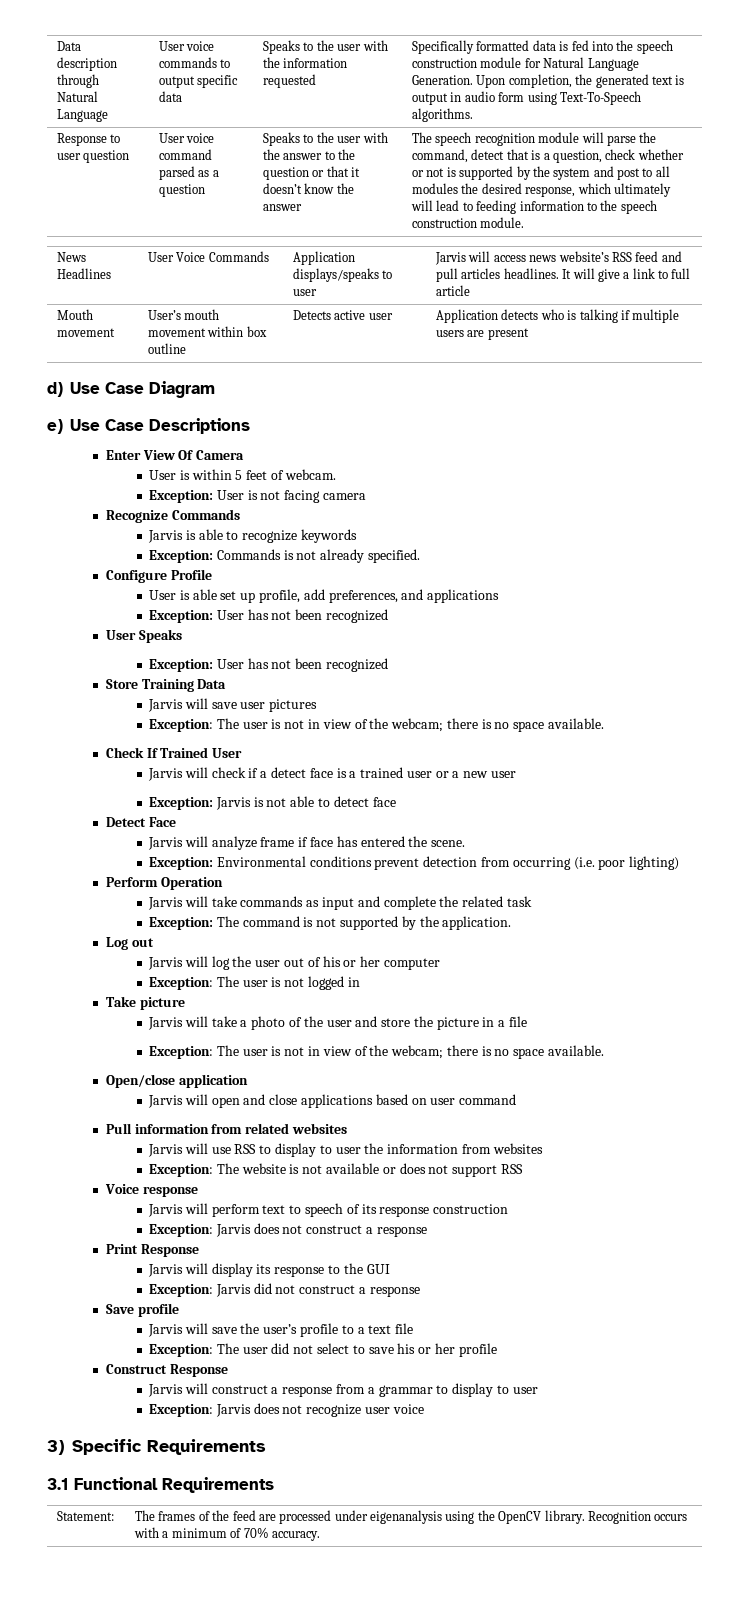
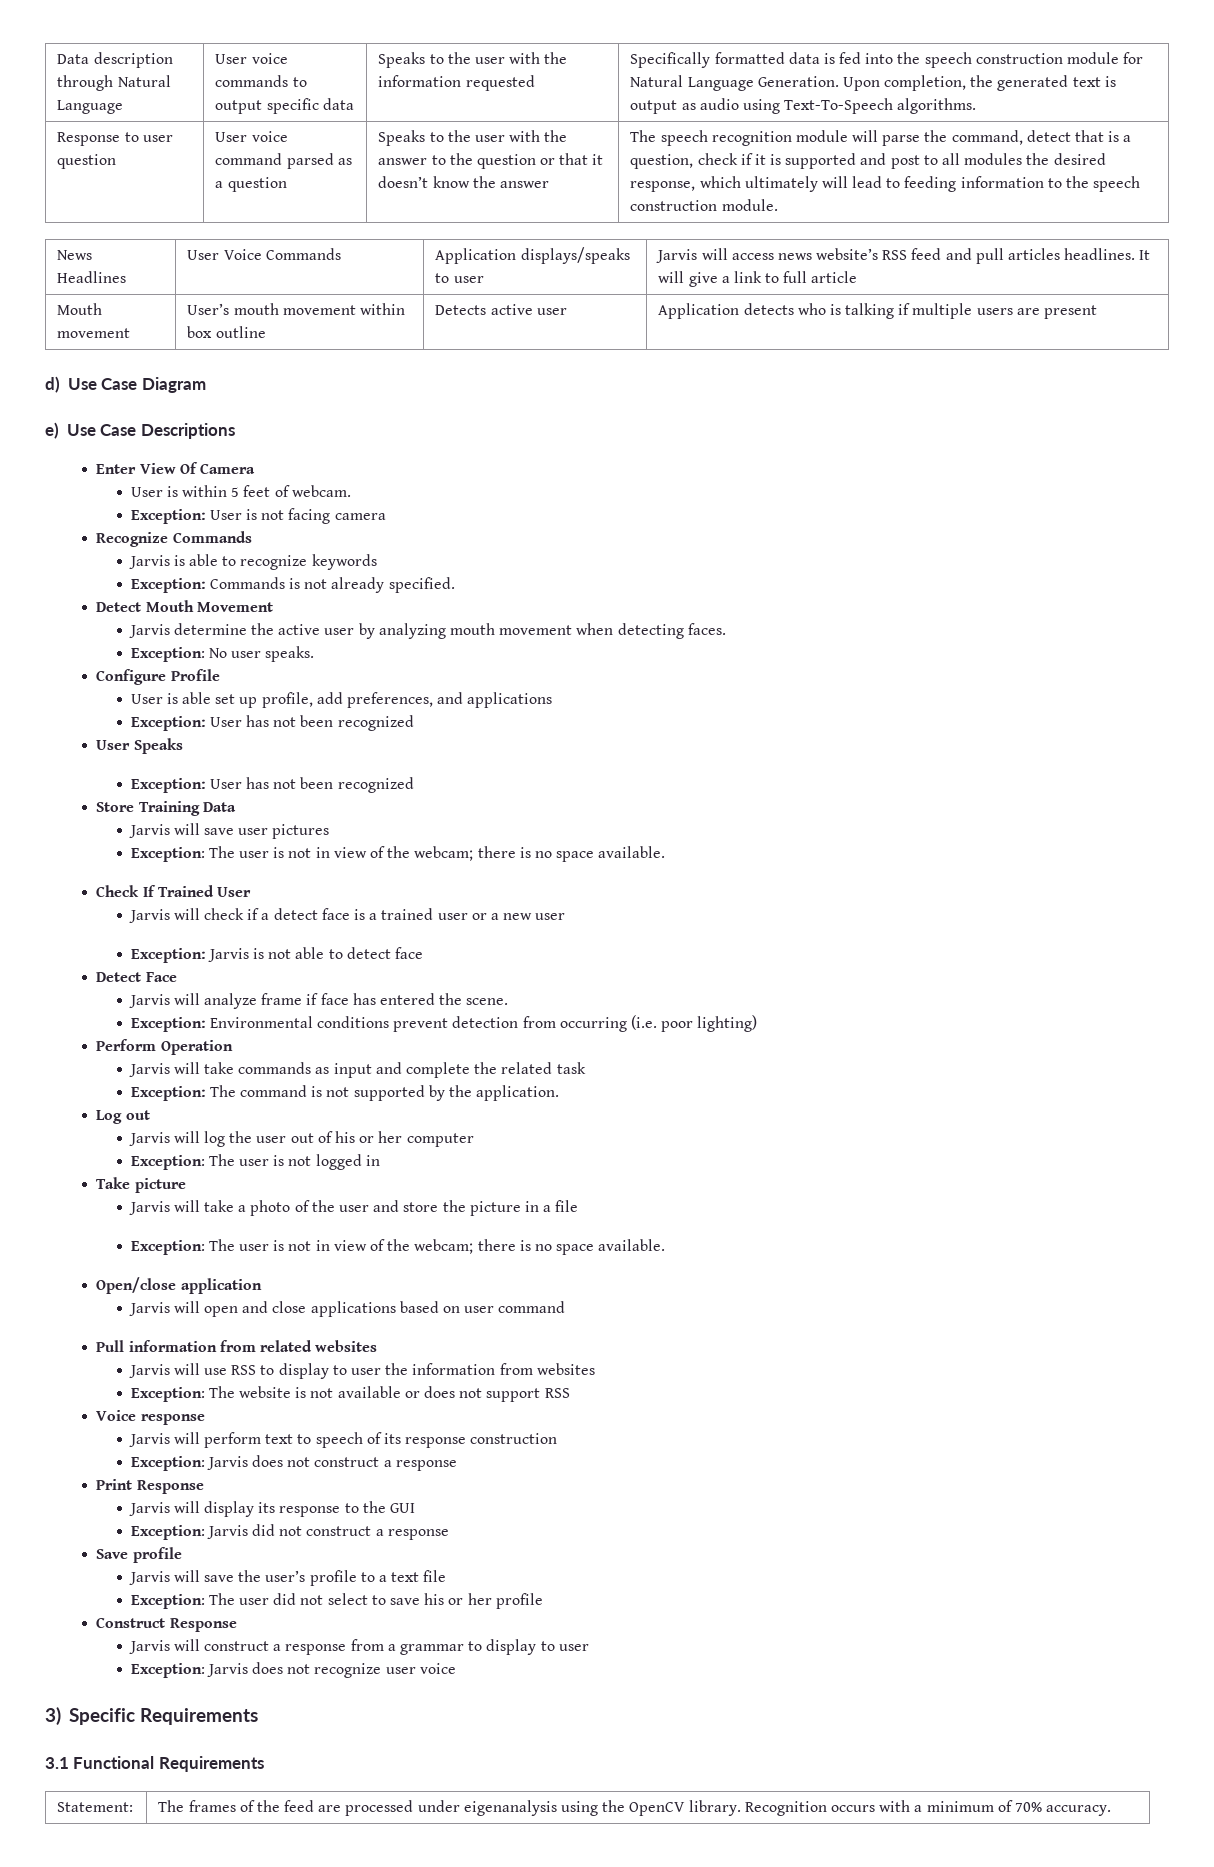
[450,91,525,102] in audio form -> [681,98,739,110] as audio
[637,149,684,160] [412,166,591,180] whether or not is supported by the system -> [740,153,857,169] if it is supported
(421, 556) none -> [96,600,273,612] [128,623,726,639] [130,646,315,662] // Detect Mouth Movement // Jarvis determine the active user by analyzing mouth movement when detecting faces. // Exception: No user speaks.

